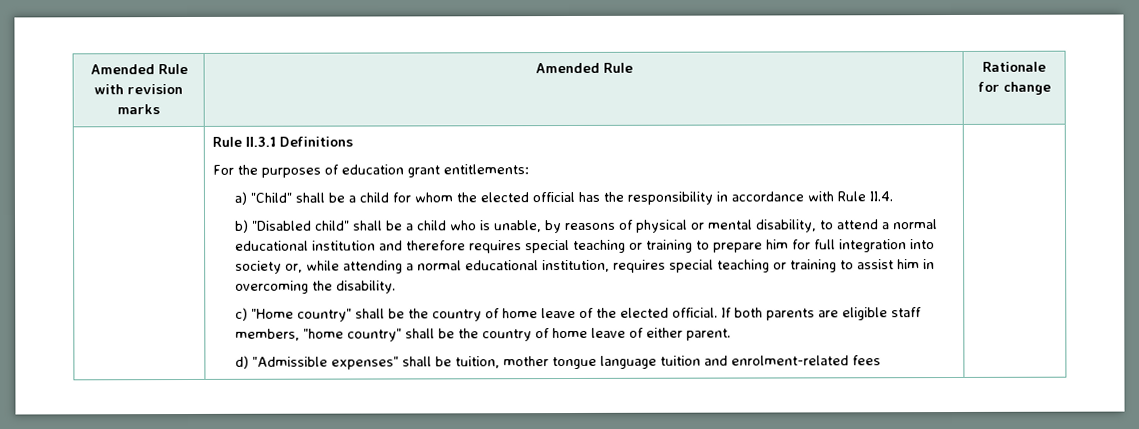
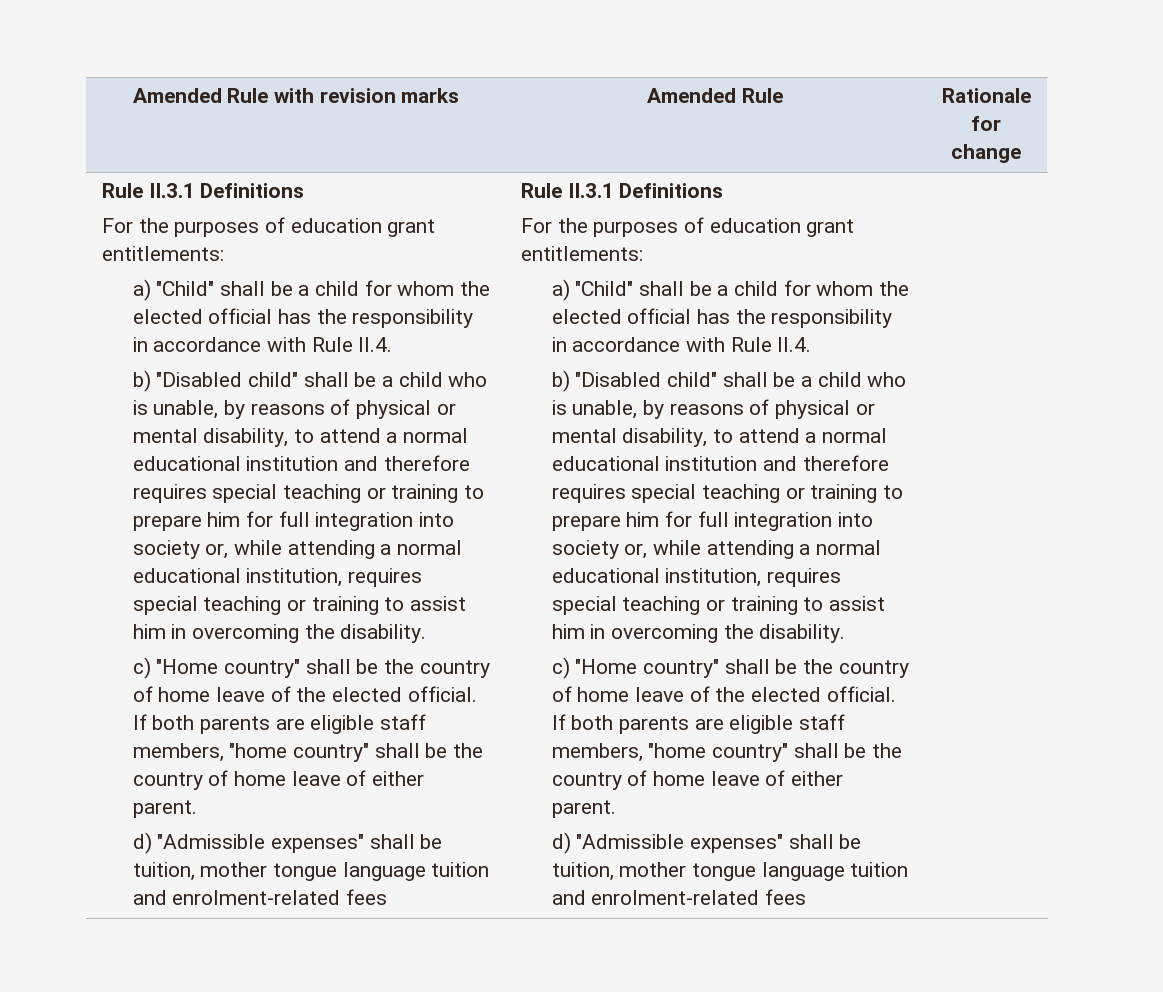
(1051, 88) none -> [101,183,305,198] [101,217,436,237] [101,246,224,261] [132,279,491,301] [132,308,474,328] [132,337,393,352] [132,370,488,392] [132,399,456,419] [132,428,469,447] [132,455,470,471] [132,484,485,503] [132,511,455,531] [132,540,463,559] [132,568,423,587] [132,596,467,615] [132,624,427,643] [132,657,490,679] [132,686,477,702] [132,714,427,734] [132,743,484,762] [132,770,425,790] [132,800,197,818] [132,832,443,854] [132,862,490,881] [132,889,388,905] Rule II.3.1 Definitions // For the purposes of education grant entitlements: // a) "Child" shall be a child for whom the elected official has the responsibility in accordance with Rule II.4. // b) "Disabled child" shall be a child who is unable, by reasons of physical or mental disability, to attend a normal educational institution and therefore requires special teaching or training to prepare him for full integration into society or, while attending a normal educational institution, requires special teaching or training to assist him in overcoming the disability. // c) "Home country" shall be the country of home leave of the elected official. If both parents are eligible staff members, "home country" shall be the country of home leave of either parent. // d) "Admissible expenses" shall be tuition, mother tongue language tuition and enrolment-related fees

